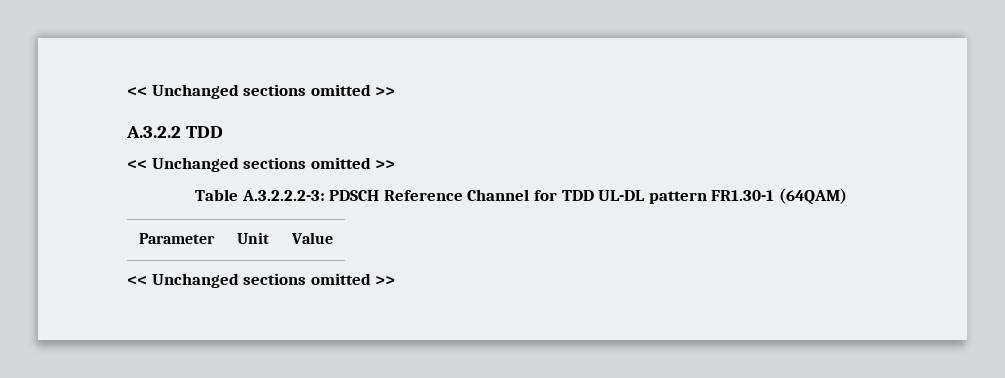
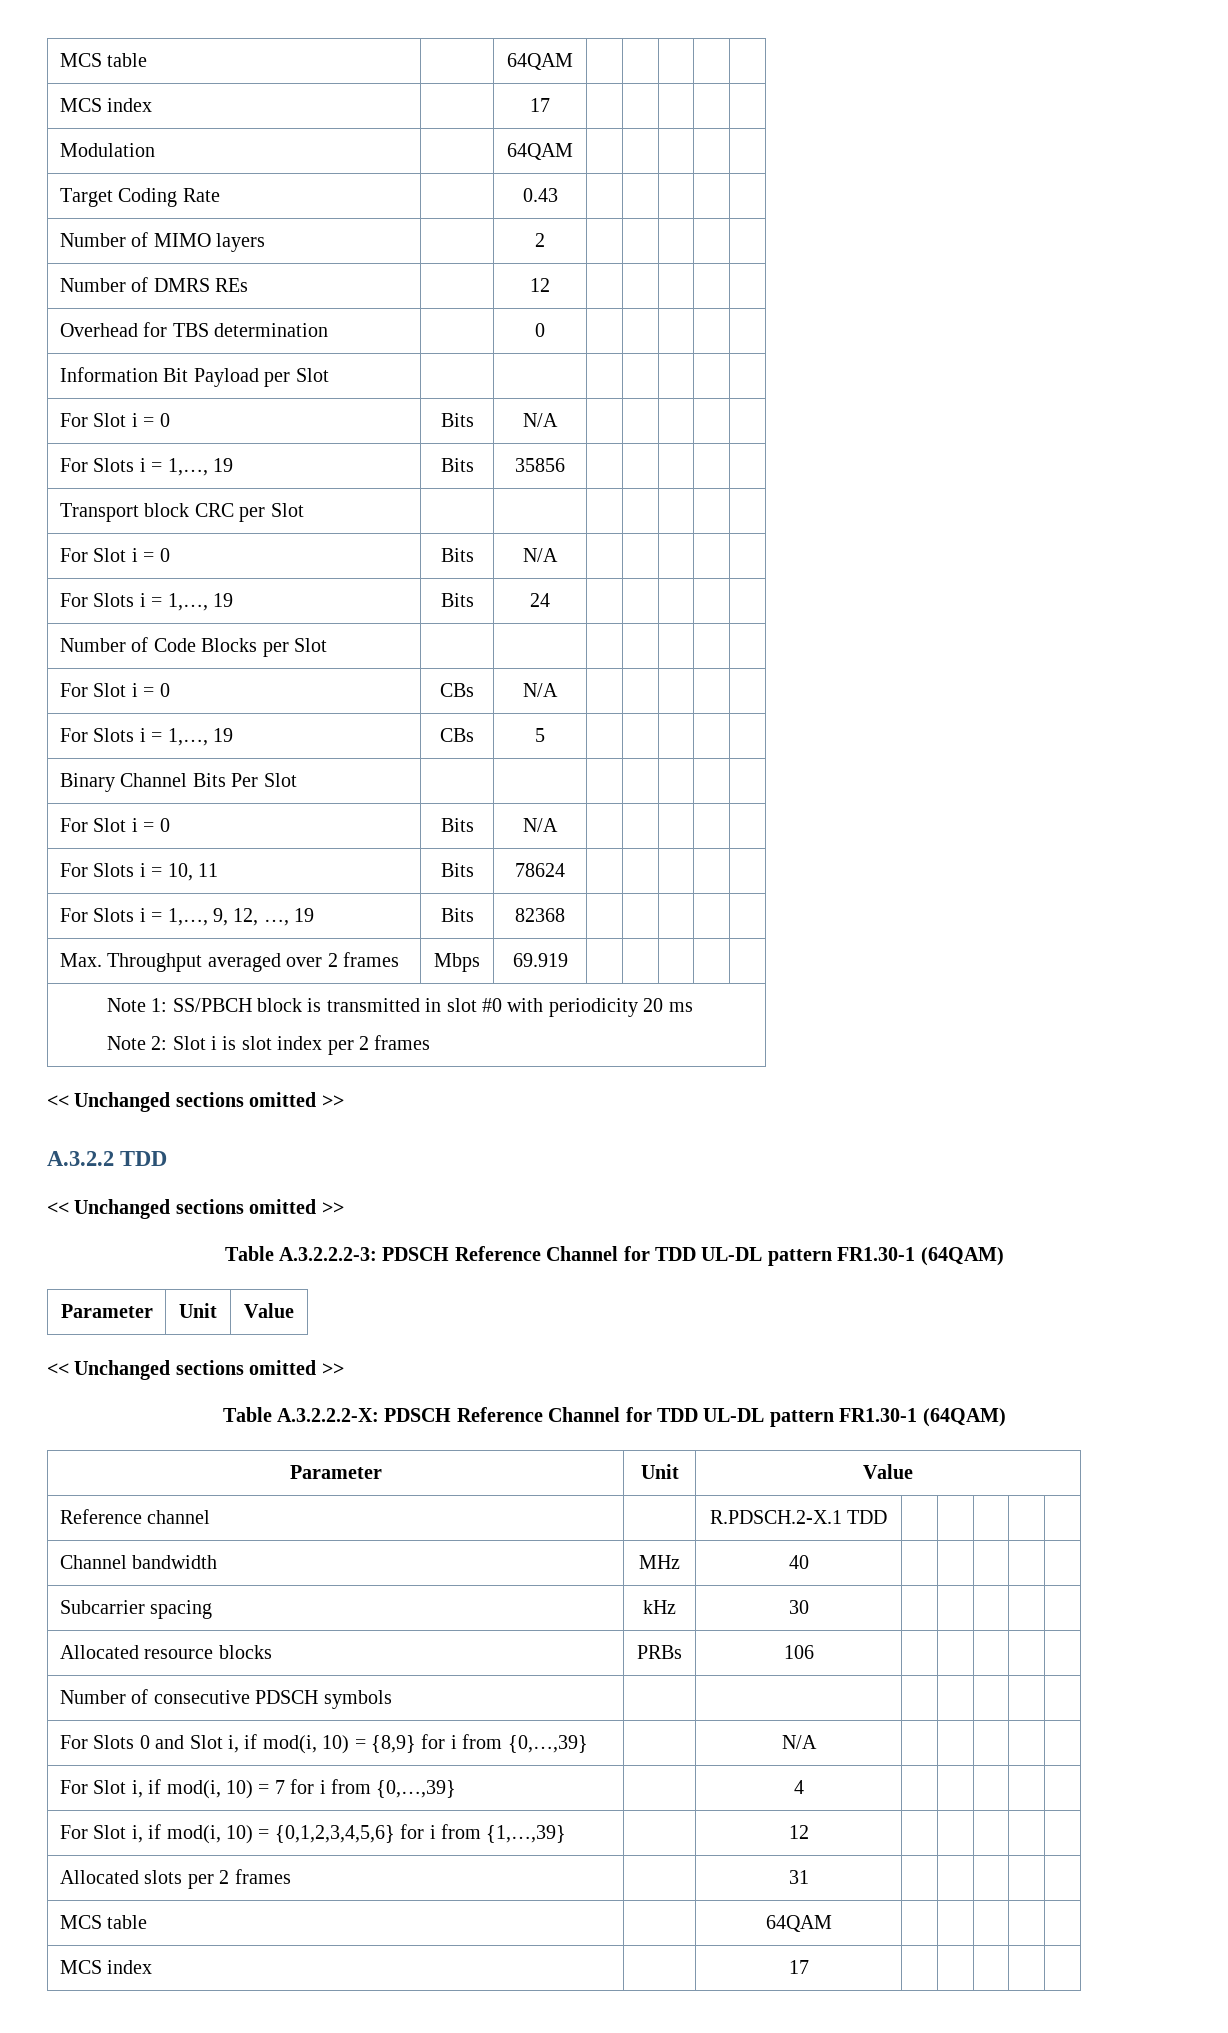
(127, 91) none -> [59,53,148,67] [507,53,573,70] [59,98,153,112] [530,98,550,112] [59,143,155,157] [507,143,573,160] [59,188,220,207] [522,188,558,202] [59,232,266,252] [535,233,545,247] [59,277,249,292] [530,278,550,292] [59,322,329,337] [535,323,545,337] [59,367,329,387] [59,413,170,427] [440,413,474,427] [523,413,558,427] [59,458,233,476] [440,458,474,472] [515,458,565,472] [59,503,304,522] [59,548,170,562] [440,548,474,562] [523,548,558,562] [59,593,233,611] [440,593,474,607] [530,593,550,607] [59,637,327,657] [59,683,170,697] [440,683,474,697] [523,683,558,697] [59,728,233,746] [440,728,474,742] [535,728,545,742] [59,773,297,792] [59,818,170,832] [440,818,474,832] [523,818,558,832] [59,863,218,881] [440,863,474,877] [515,863,565,877] [59,908,315,926] [440,908,474,922] [515,908,565,922] [59,952,399,972] [434,953,480,972] [512,953,568,967] [106,998,693,1017] [106,1035,431,1055] MCS table | | 64QAM | | | | | // MCS index | | 17 | | | | | // Modulation | | 64QAM | | | | | // Target Coding Rate | | 0.43 | | | | | // Number of MIMO layers | | 2 | | | | | // Number of DMRS REs | | 12 | | | | | // Overhead for TBS determination | | 0 | | | | | // Information Bit Payload per Slot | | | | | | | // For Slot i = 0 | Bits | N/A | | | | | // For Slots i = 1,…, 19 | Bits | 35856 | | | | | // Transport block CRC per Slot | | | | | | | // For Slot i = 0 | Bits | N/A | | | | | // For Slots i = 1,…, 19 | Bits | 24 | | | | | // Number of Code Blocks per Slot | | | | | | | // For Slot i = 0 | CBs | N/A | | | | | // For Slots i = 1,…, 19 | CBs | 5 | | | | | // Binary Channel Bits Per Slot | | | | | | | // For Slot i = 0 | Bits | N/A | | | | | // For Slots i = 10, 11 | Bits | 78624 | | | | | // For Slots i = 1,…, 9, 12, …, 19 | Bits | 82368 | | | | | // Max. Throughput averaged over 2 frames | Mbps | 69.919 | | | | | // Note 1: SS/PBCH block is transmitted in slot #0 with periodicity 20 ms // Note 2: Slot i is slot index per 2 frames //
(396, 280) none -> [222,1407,1006,1427] [289,1465,382,1479] [640,1464,679,1479] [863,1464,913,1479] [59,1509,211,1524] [709,1510,888,1524] [59,1555,218,1569] [639,1555,680,1569] [788,1555,809,1569] [59,1600,213,1619] [643,1600,676,1614] [788,1600,809,1614] [59,1645,272,1659] [637,1645,682,1659] [783,1645,814,1659] [59,1689,392,1709] [59,1734,588,1754] [781,1735,817,1749] [59,1779,457,1799] [793,1780,804,1794] [59,1824,567,1844] [788,1825,809,1839] [59,1869,291,1889] [788,1870,809,1884] [59,1915,148,1929] [765,1915,832,1932] [59,1960,153,1974] [788,1960,809,1974] // Table A.3.2.2.2-X: PDSCH Reference Channel for TDD UL-DL pattern FR1.30-1 (64QAM) // Parameter | Unit | Value // Reference channel | | R.PDSCH.2-X.1 TDD | | | | | // Channel bandwidth | MHz | 40 | | | | | // Subcarrier spacing | kHz | 30 | | | | | // Allocated resource blocks | PRBs | 106 | | | | | // Number of consecutive PDSCH symbols | | | | | | | // For Slots 0 and Slot i, if mod(i, 10) = {8,9} for i from {0,…,39} | | N/A | | | | | // For Slot i, if mod(i, 10) = 7 for i from {0,…,39} | | 4 | | | | | // For Slot i, if mod(i, 10) = {0,1,2,3,4,5,6} for i from {1,…,39} | | 12 | | | | | // Allocated slots per 2 frames | | 31 | | | | | // MCS table | | 64QAM | | | | | // MCS index | | 17 | | | | |

